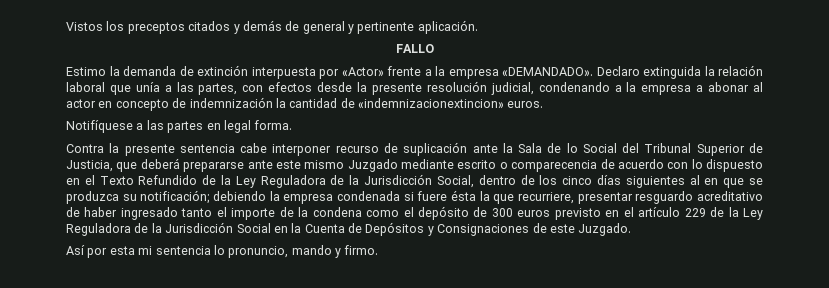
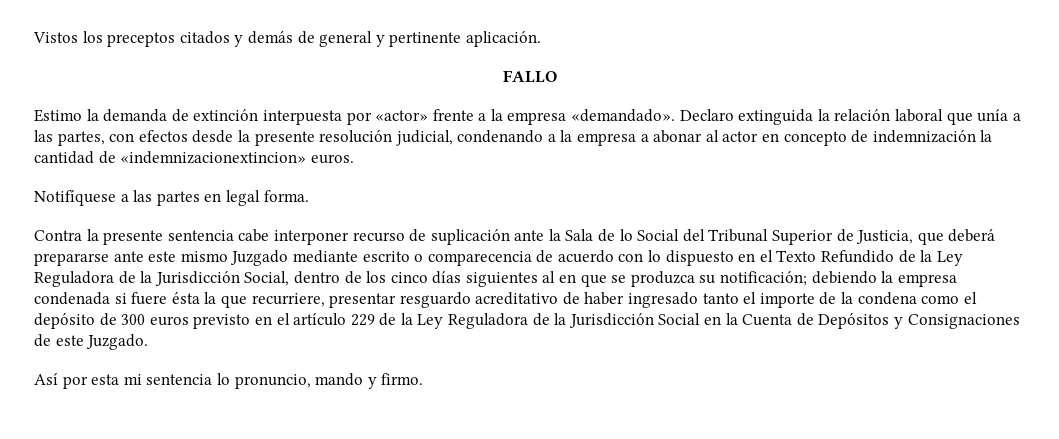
[341,67,384,77] «Actor» -> [375,110,429,121] «actor»
[502,67,593,77] «DEMANDADO». -> [571,109,676,122] «demandado».

